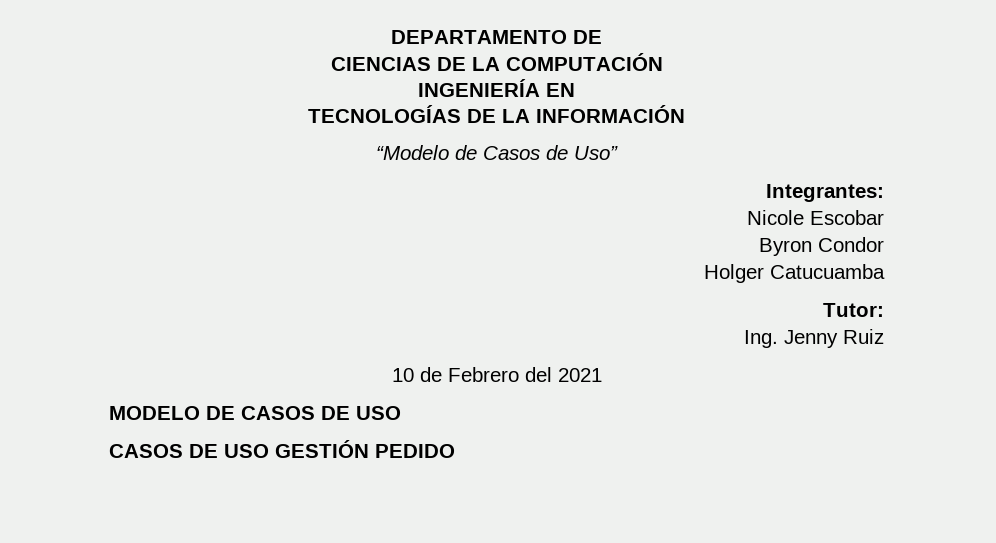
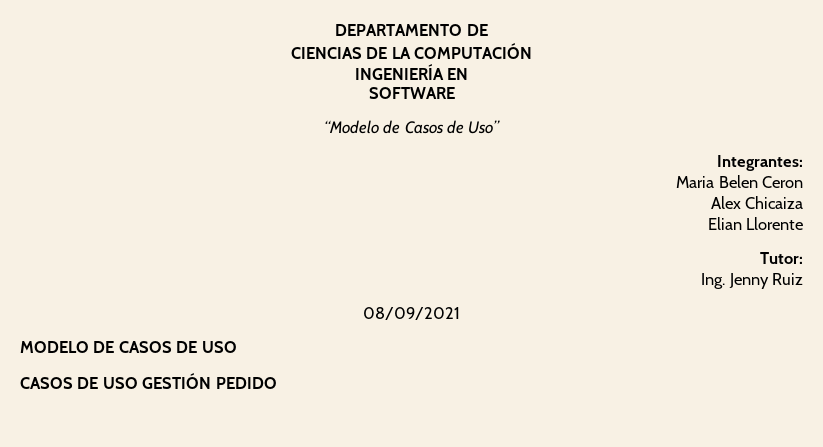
[308,105,685,123] TECNOLOGÍAS DE LA INFORMACIÓN -> [368,87,455,99] SOFTWARE
[747,210,884,225] [759,237,884,256] [704,264,885,283] Nicole Escobar // Byron Condor // Holger Catucuamba -> [676,175,804,188] [710,196,803,209] [707,217,803,230] Maria Belen Ceron // Alex Chicaiza // Elian Llorente
[391,367,602,382] 10 de Febrero del 2021 -> [363,307,460,320] 08/09/2021

